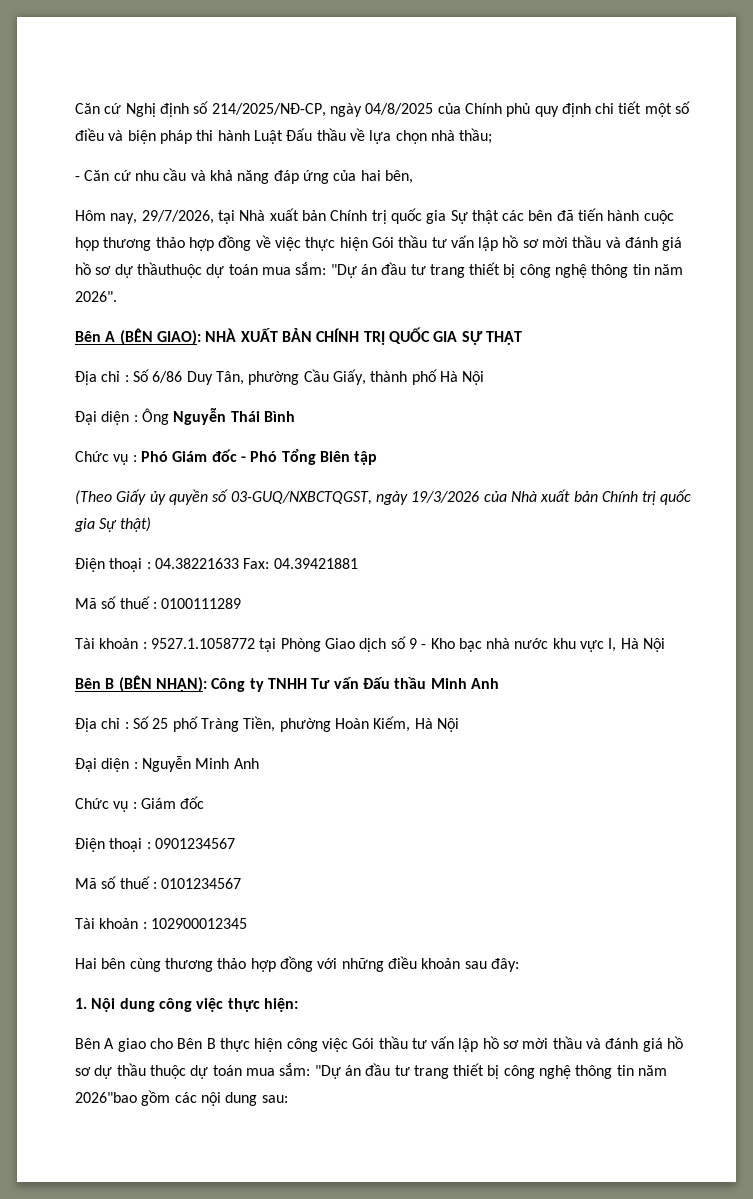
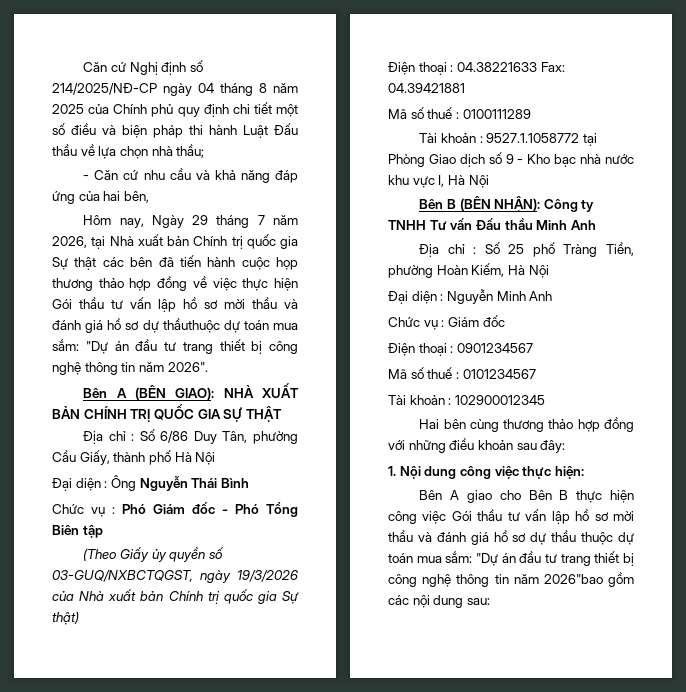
[211,103,434,117] 214/2025/NĐ-CP, ngày 04/8/2025 -> [52,83,298,96] [52,104,84,114] 214/2025/NĐ-CP ngày 04 tháng 8 năm 2025
[141,210,214,224] 29/7/2026, -> [151,215,298,228] [52,236,87,248] Ngày 29 tháng 7 năm 2026,

